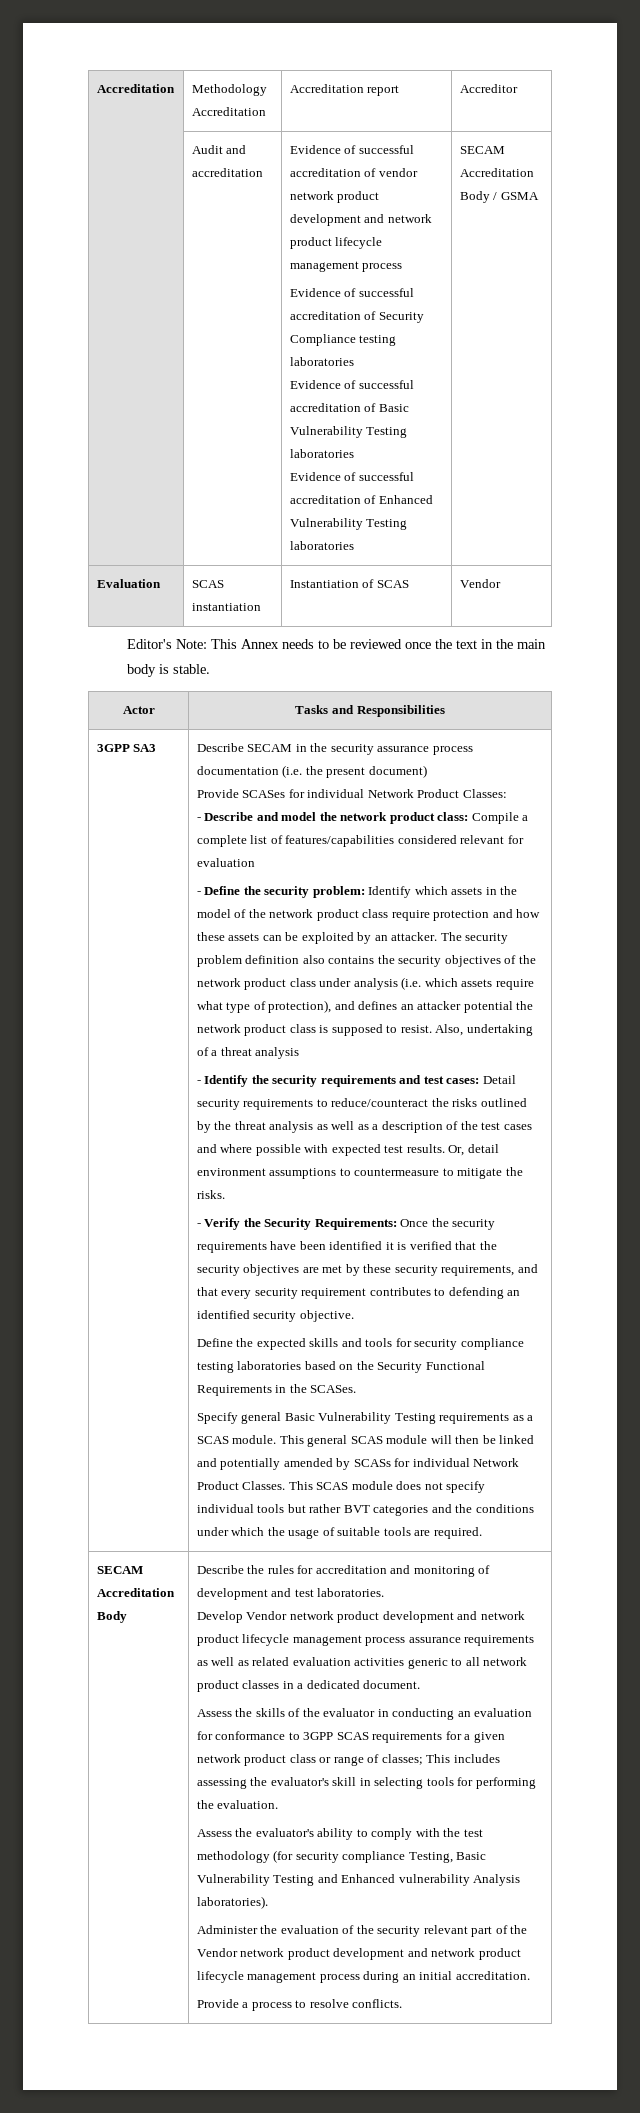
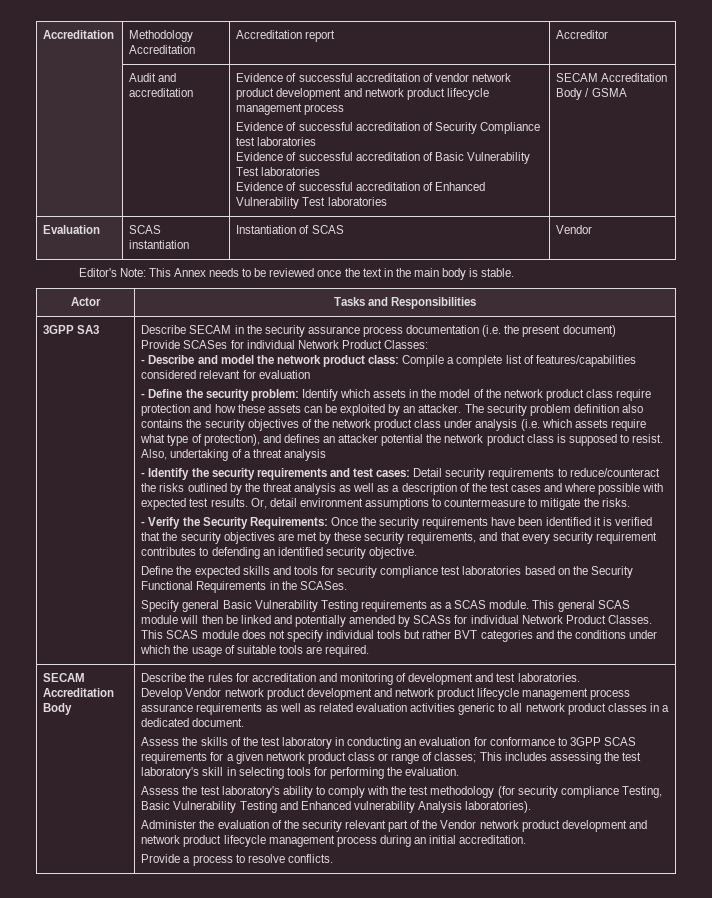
[359,335,397,346] testing -> [236,137,256,146] test
[366,427,408,438] Testing -> [236,167,260,176] Test
[366,519,408,530] Testing -> [302,197,326,206] Test
[196,1362,234,1373] testing -> [441,566,461,575] test
[323,1708,376,1717] evaluator -> [260,737,332,749] test laboratory
[270,1777,329,1786] evaluator's -> [621,752,641,761] [141,767,200,779] test laboratory's
[255,1828,314,1837] evaluator's -> [200,786,280,798] test laboratory's

